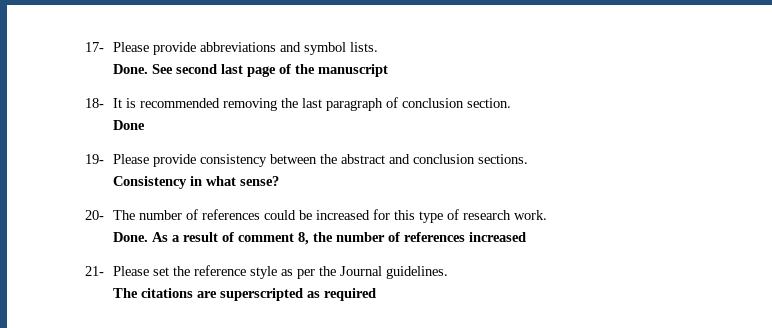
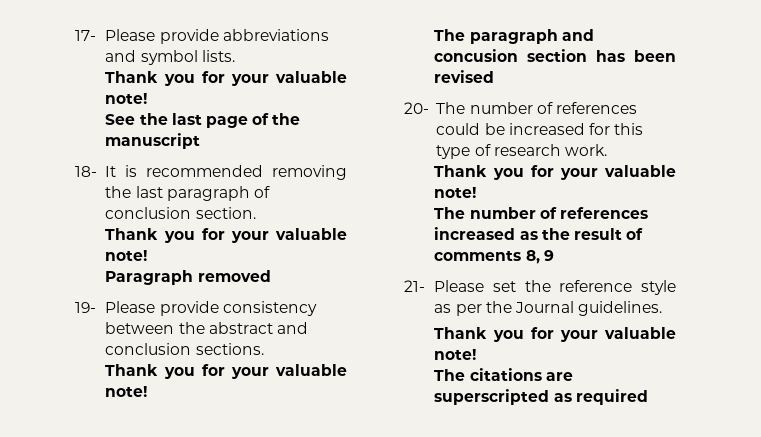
[113,64,218,74] Done. See second -> [105,71,347,86] [105,93,148,104] [105,113,168,125] Thank you for your valuable note! // See the
[113,120,146,130] Done -> [105,228,347,243] [105,250,148,261] [105,270,271,285] Thank you for your valuable note! // Paragraph removed
[113,176,280,189] Consistency in what sense? -> [105,364,347,379] [105,386,148,397] [434,29,594,44] [434,49,676,62] [434,70,495,83] Thank you for your valuable note! // The paragraph and concusion section has been revised
[113,232,527,245] Done. As a result of comment 8, the number of references increased -> [434,165,676,180] [434,187,477,198] [434,207,649,219] [434,227,644,240] [434,250,554,264] Thank you for your valuable note! // The number of references increased as the result of comments 8, 9
(449, 272) none -> [434,327,676,342] [434,349,477,360] // Thank you for your valuable note!

